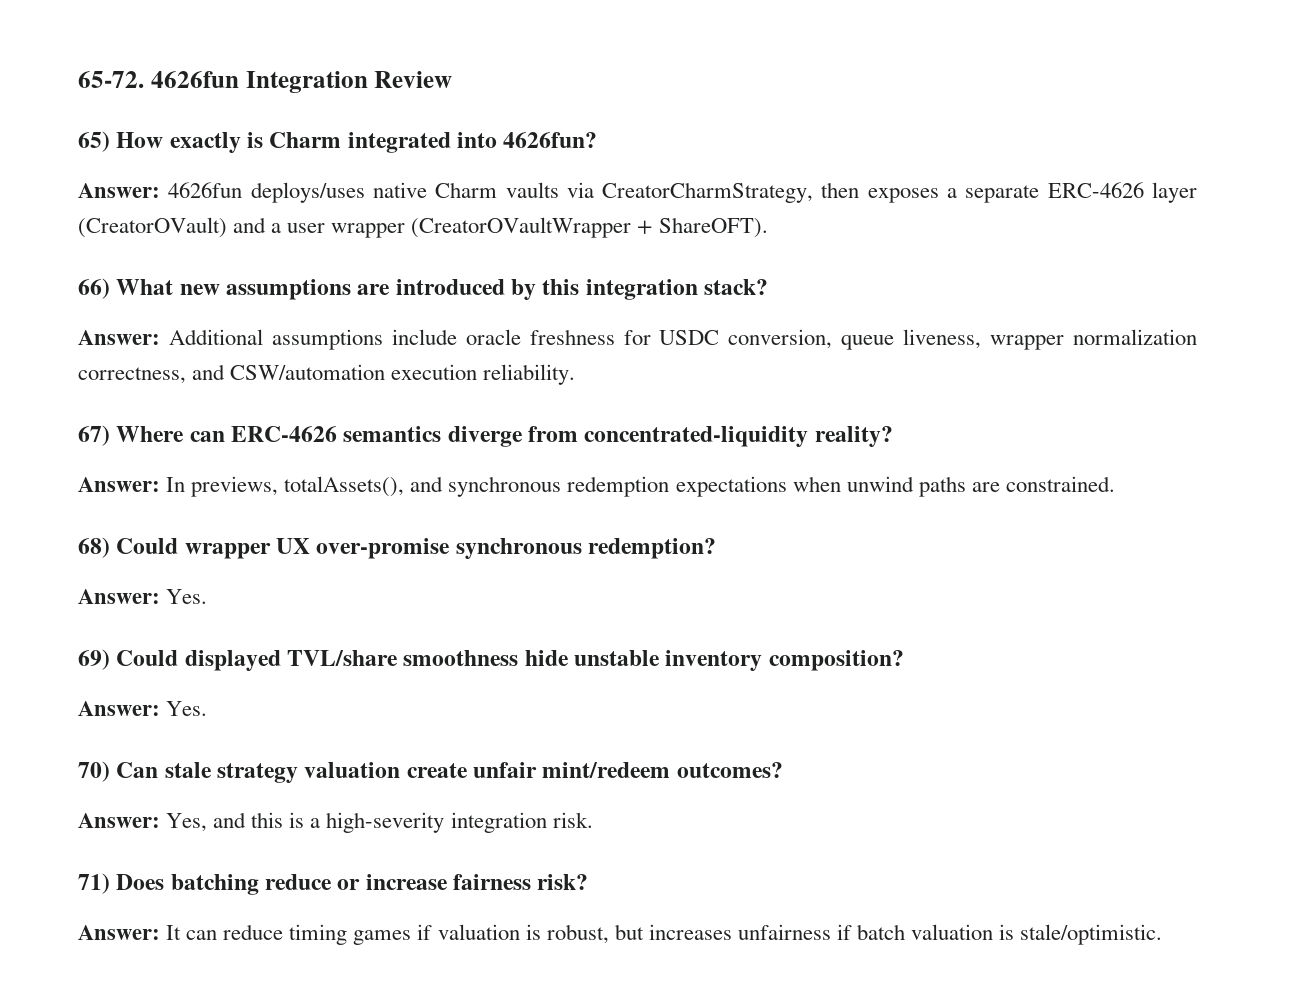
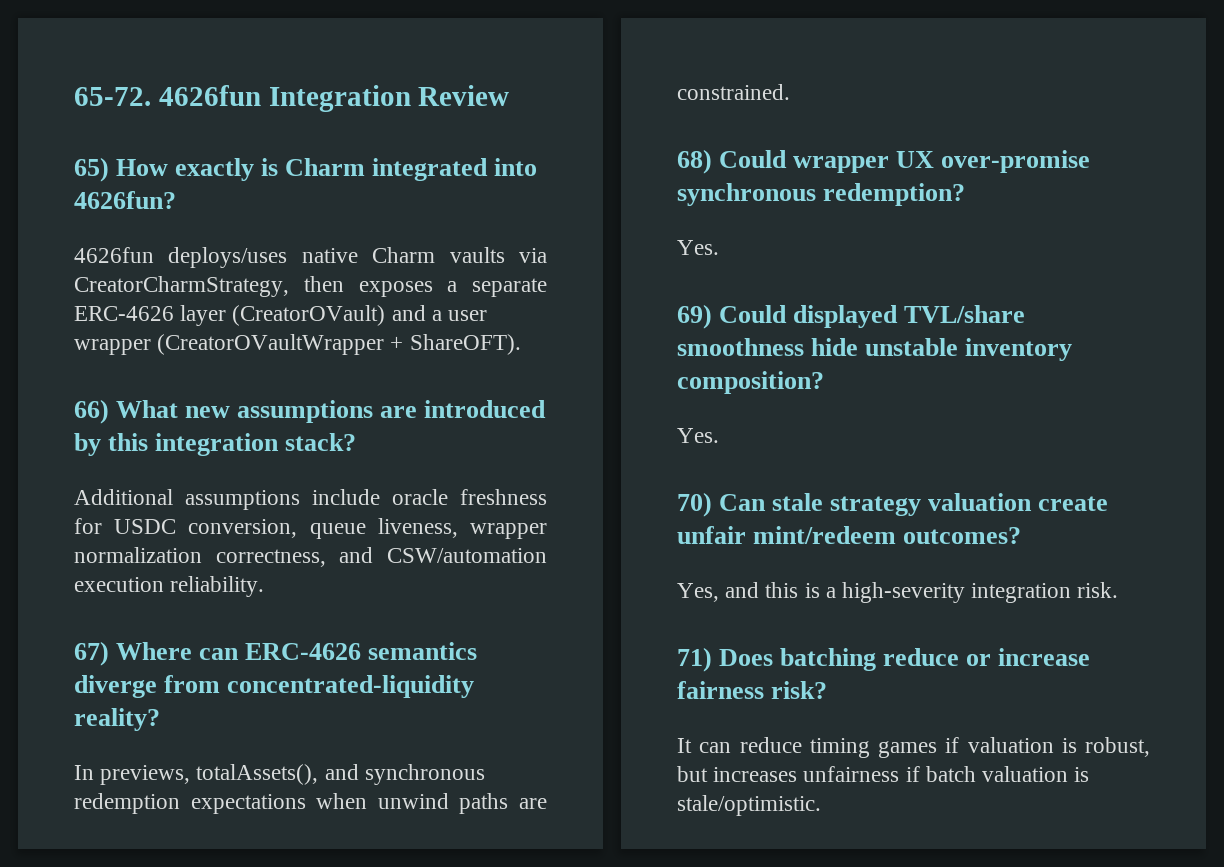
[78,183,160,198] Answer: -> (176, 200) none
[78,330,160,345] Answer: -> (357, 442) none
[78,477,160,492] Answer: -> (160, 719) none
[78,589,160,604] Answer: -> (966, 194) none
[78,701,160,716] Answer: -> (824, 382) none
[78,813,160,828] Answer: -> (1022, 535) none
[78,925,160,940] Answer: -> (828, 690) none

